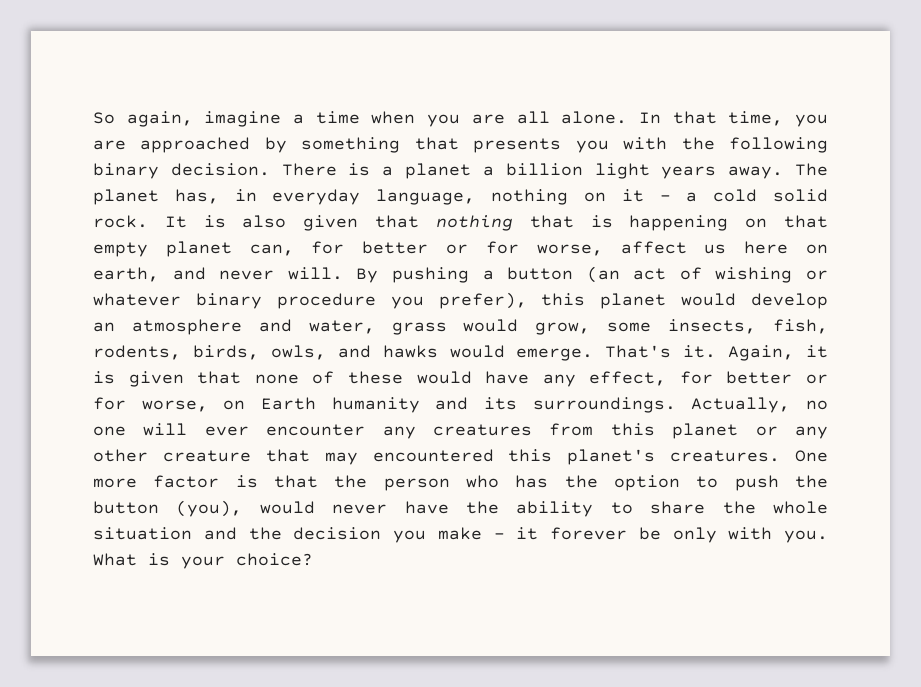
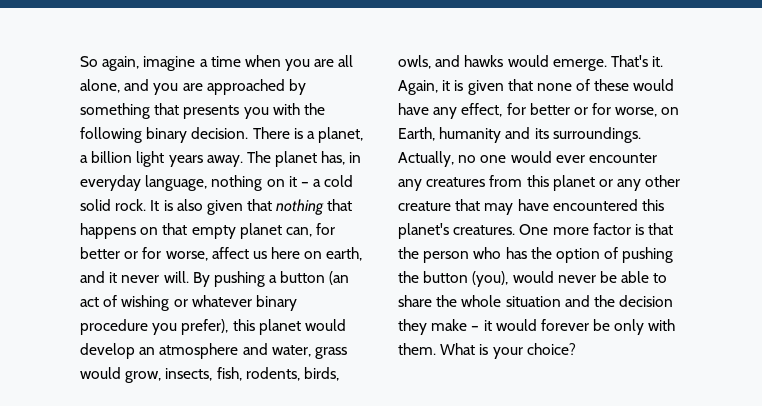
[561,111,784,126] alone. In that time, -> [80,79,150,93] alone, and
[405,163,472,179] planet -> [318,127,364,143] planet,
[590,215,729,231] is happening -> [80,223,136,239] happens
(206, 273) none -> [109,272,118,283] it
[607,322,652,332] some -> (162, 377) none
[261,397,316,410] Earth -> [398,127,435,141] Earth,
[143,423,188,436] will -> [510,151,552,163] would
(358, 458) none -> [517,199,549,211] have
[696,475,779,491] to push -> [604,247,674,263] of pushing
[404,501,594,517] have the ability -> [599,271,650,283] be able
[393,530,426,543] you -> [398,319,427,335] they
(539, 533) none -> [495,319,537,331] would
[784,530,828,543] you. -> [398,343,436,355] them.

